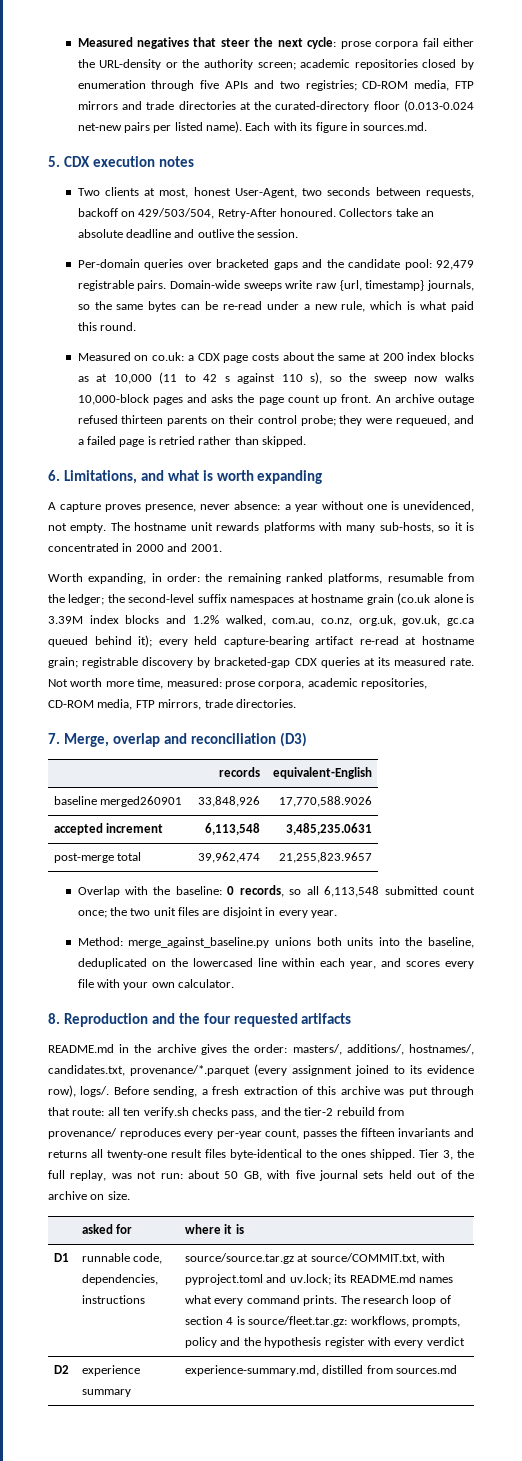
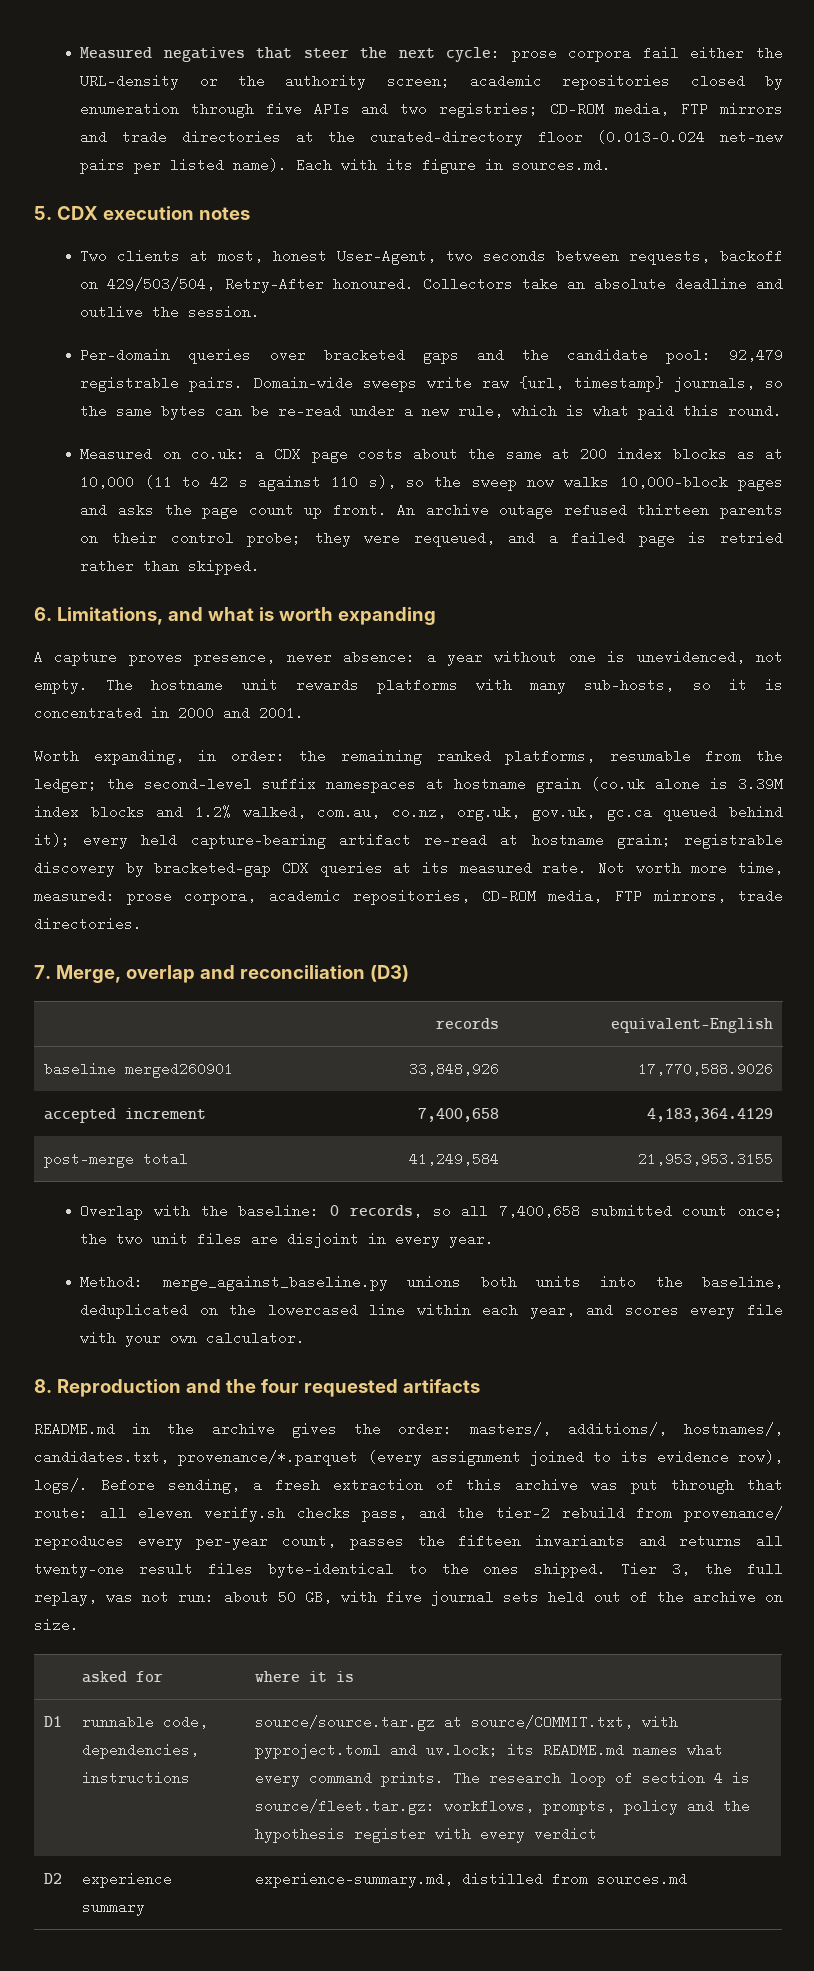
[204,823,260,835] [285,823,372,835] 6,113,548 | 3,485,235.0631 -> [418,1108,500,1122] [647,1108,774,1122] 7,400,658 | 4,183,364.4129
[197,852,260,863] [278,852,372,863] 39,962,474 | 21,255,823.9657 -> [409,1152,500,1166] [638,1152,774,1166] 41,249,584 | 21,953,953.3155
[324,886,380,897] 6,113,548 -> [498,1204,580,1218] 7,400,658
[123,1108,141,1116] ten -> [138,1506,193,1520] eleven

